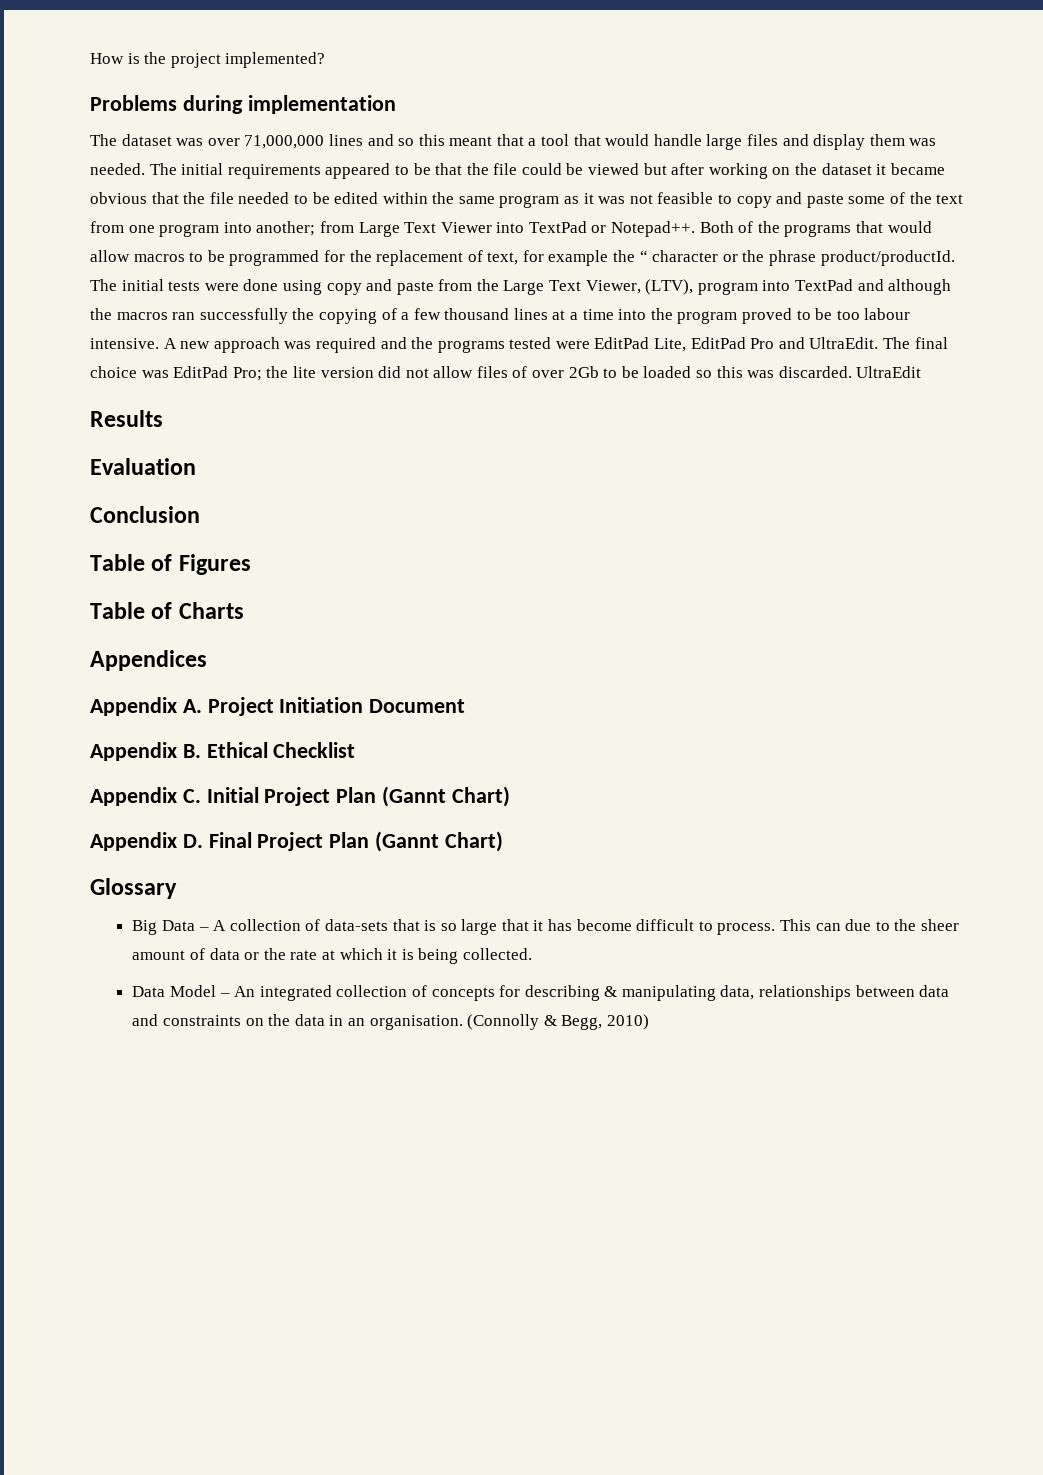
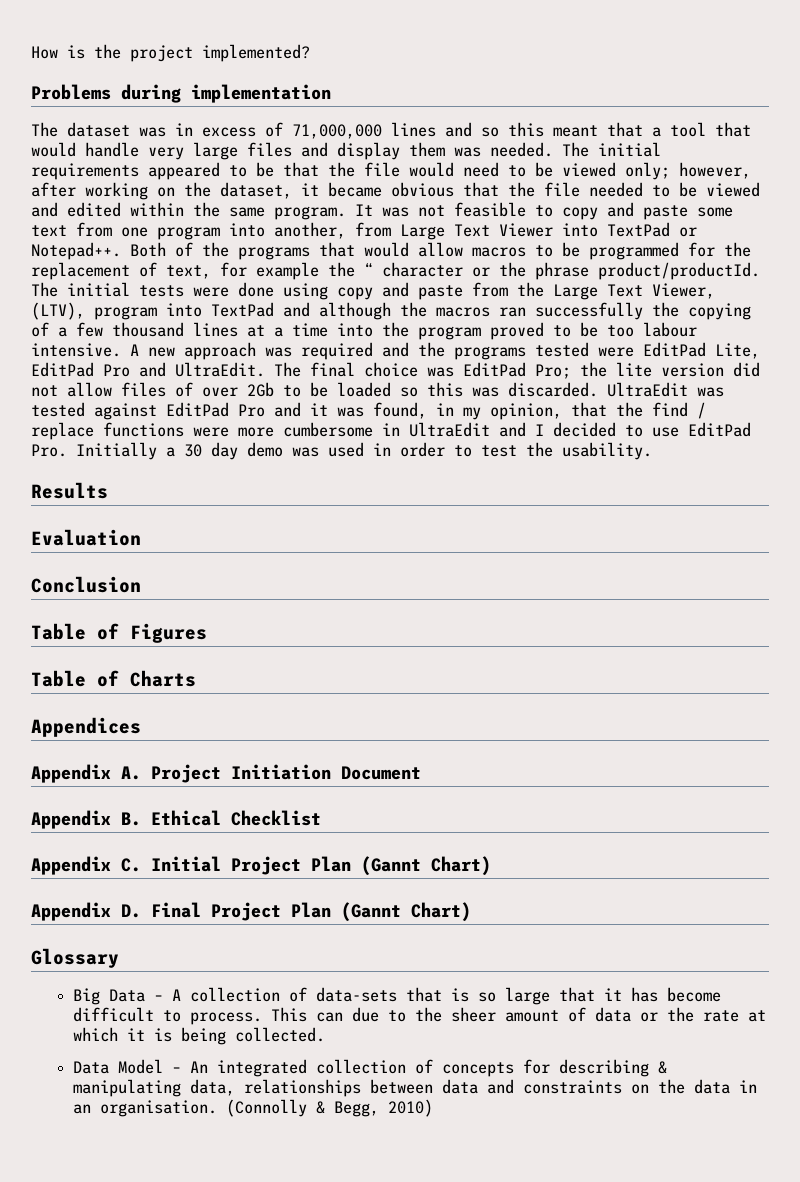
[207,138,240,146] over -> [175,122,283,137] in excess of
(702, 140) none -> [148,147,184,160] very
[521,163,667,175] could be viewed but -> [409,162,751,180] would need to be viewed only; however,
[821,163,872,175] dataset -> [220,182,292,199] dataset,
(330, 198) none -> [706,182,760,197] [31,202,58,217] viewed and
[499,193,594,208] program as it -> [274,204,373,220] program. It
[889,192,932,204] of the -> (733, 212) none
[256,221,316,236] another; -> [274,222,346,239] another,
(922, 372) none -> [697,387,724,397] [31,402,706,420] [31,422,751,440] [31,442,652,460] was tested against EditPad Pro and it was found, in my opinion, that the find / replace functions were more cumbersome in UltraEdit and I decided to use EditPad Pro. Initially a 30 day demo was used in order to test the usability.

